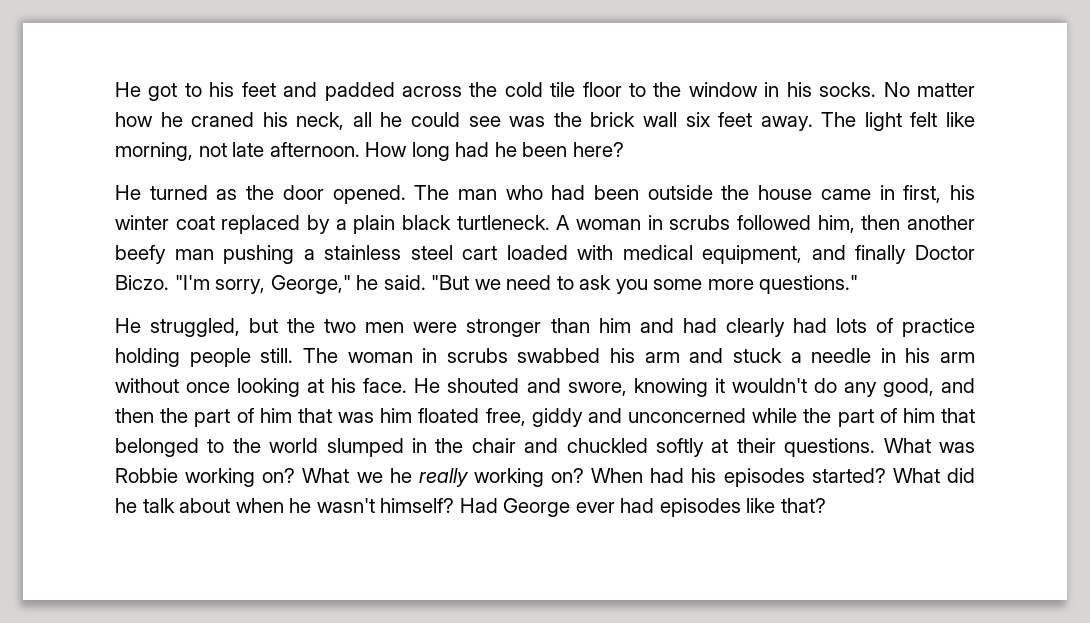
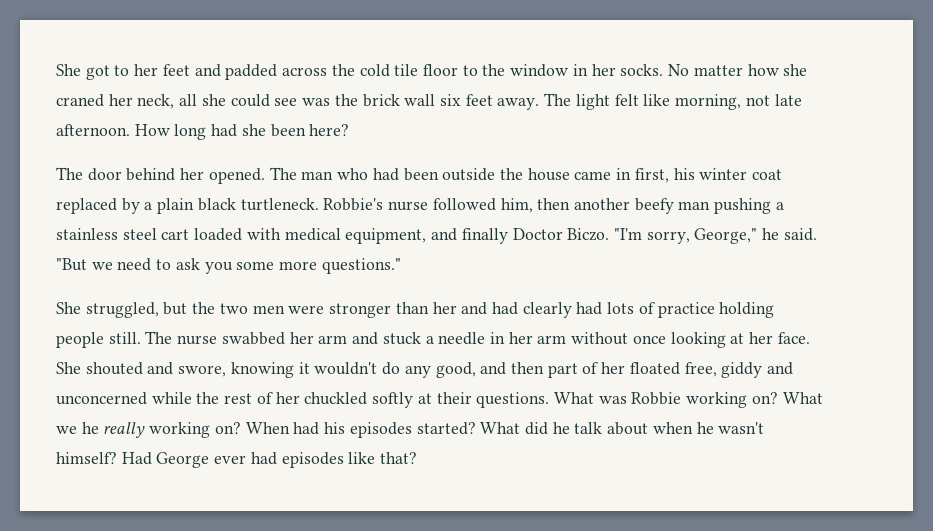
[115,82,141,97] He -> [56,64,81,76] She
[209,82,235,97] his -> [134,64,159,76] her
[786,82,812,97] his -> [591,64,616,76] her
[160,112,288,127] he craned his -> [783,64,808,76] [56,94,133,107] she craned her
[380,112,403,127] he -> [201,94,226,106] she
[494,142,517,157] he -> [241,124,266,136] she
[115,185,324,200] He turned as the door -> [56,167,205,181] The door behind her
[556,215,731,230] A woman in scrubs -> [323,198,429,211] Robbie's nurse
[115,318,141,333] He -> [56,302,81,314] She
[598,318,631,333] him -> [432,302,457,314] her
[347,348,635,363] woman in scrubs swabbed his -> [177,332,314,345] nurse swabbed her
[905,348,931,363] his -> [508,332,533,344] her
[331,378,441,393] his face. He -> [749,332,810,344] [56,362,81,374] her face. She
[160,408,413,427] the part of him that was him -> [547,362,626,378] part of her
[837,408,975,427] [115,438,559,457] part of him that belonged to the world slumped in the chair and -> [224,392,300,404] rest of her

